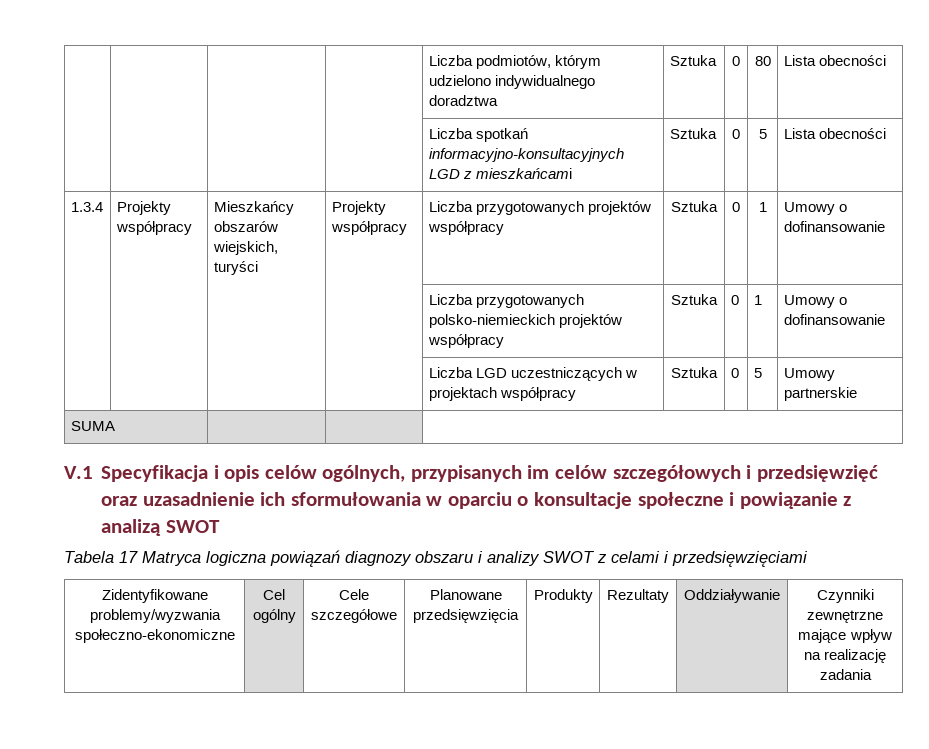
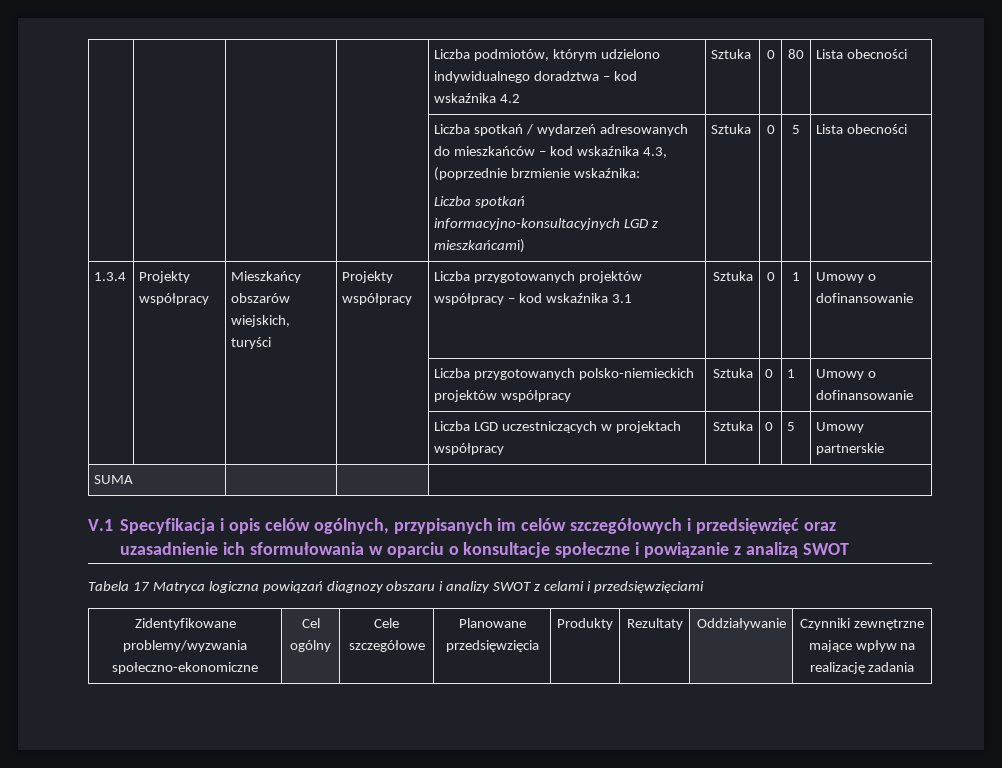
(498, 100) none -> [603,71,638,81] [434,93,521,103] – kod wskaźnika 4.2
(528, 135) none -> [526,124,688,136] [434,146,667,158] [434,167,641,181] [434,196,526,208] / wydarzeń adresowanych do mieszkańców – kod wskaźnika 4.3, (poprzednie brzmienie wskaźnika: // Liczba spotkań
[475,168,572,179] mieszkańcami -> [434,239,526,253] mieszkańcami)
(504, 228) none -> [508,293,632,303] – kod wskaźnika 3.1

